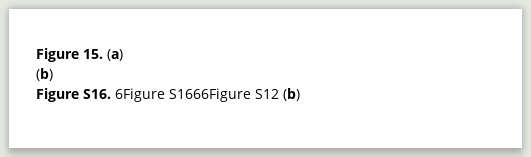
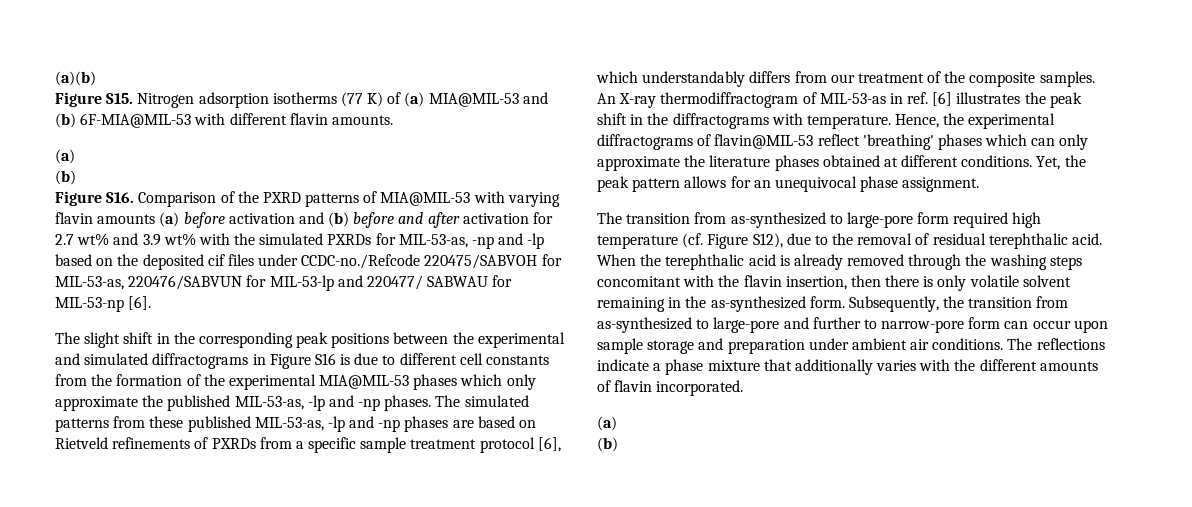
[36,48,123,62] [36,68,53,81] [36,88,279,102] Figure 15. (a) // (b) // Figure S16. 6Figure S1666Figure S12 -> [55,71,96,86] [55,92,548,108] [55,113,393,128] [55,149,75,164] [55,170,76,185] [55,191,560,207] [55,212,554,228] [55,233,545,249] [55,254,562,270] [55,275,513,291] [55,296,152,312] [55,332,565,348] [55,353,550,369] [55,374,536,390] [55,395,529,411] [55,416,537,432] [55,437,561,453] [596,71,1095,87] [597,92,1082,108] [597,113,1056,129] [597,134,1089,150] [597,155,1086,171] [597,176,980,192] [597,212,1042,228] [597,233,1103,249] [597,254,1082,270] [597,275,1071,291] [597,296,1069,312] [597,317,1108,333] [597,338,1105,354] [597,359,1098,375] [597,380,744,396] [597,416,617,431] (a)(b) // Figure S15. Nitrogen adsorption isotherms (77 K) of (a) MIA@MIL-53 and (b) 6F-MIA@MIL-53 with different flavin amounts. // (a) // (b) // Figure S16. Comparison of the PXRD patterns of MIA@MIL-53 with varying flavin amounts (a) before activation and (b) before and after activation for 2.7 wt% and 3.9 wt% with the simulated PXRDs for MIL-53-as, -np and -lp based on the deposited cif files under CCDC-no./Refcode 220475/SABVOH for MIL-53-as, 220476/SABVUN for MIL-53-lp and 220477/ SABWAU for MIL-53-np [6]. // The slight shift in the corresponding peak positions between the experimental and simulated diffractograms in Figure S16 is due to different cell constants from the formation of the experimental MIA@MIL-53 phases which only approximate the published MIL-53-as, -lp and -np phases. The simulated patterns from these published MIL-53-as, -lp and -np phases are based on Rietveld refinements of PXRDs from a specific sample treatment protocol [6], which understandably differs from our treatment of the composite samples. An X-ray thermodiffractogram of MIL-53-as in ref. [6] illustrates the peak shift in the diffractograms with temperature. Hence, the experimental diffractograms of flavin@MIL-53 reflect 'breathing' phases which can only approximate the literature phases obtained at different conditions. Yet, the peak pattern allows for an unequivocal phase assignment. // The transition from as-synthesized to large-pore form required high temperature (cf. Figure S12), due to the removal of residual terephthalic acid. When the terephthalic acid is already removed through the washing steps concomitant with the flavin insertion, then there is only volatile solvent remaining in the as-synthesized form. Subsequently, the transition from as-synthesized to large-pore and further to narrow-pore form can occur upon sample storage and preparation under ambient air conditions. The reflections indicate a phase mixture that additionally varies with the different amounts of flavin incorporated. // (a) //

